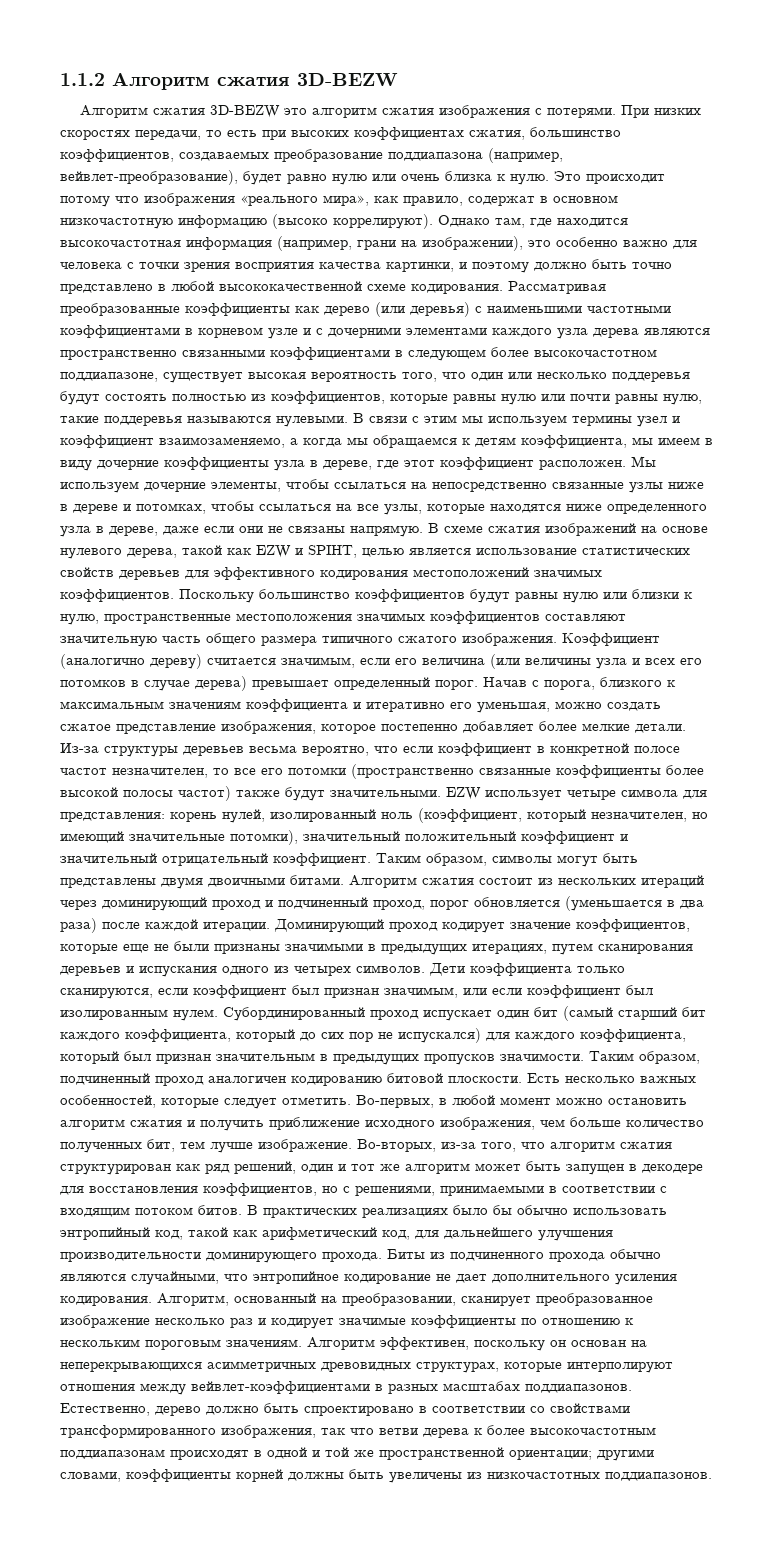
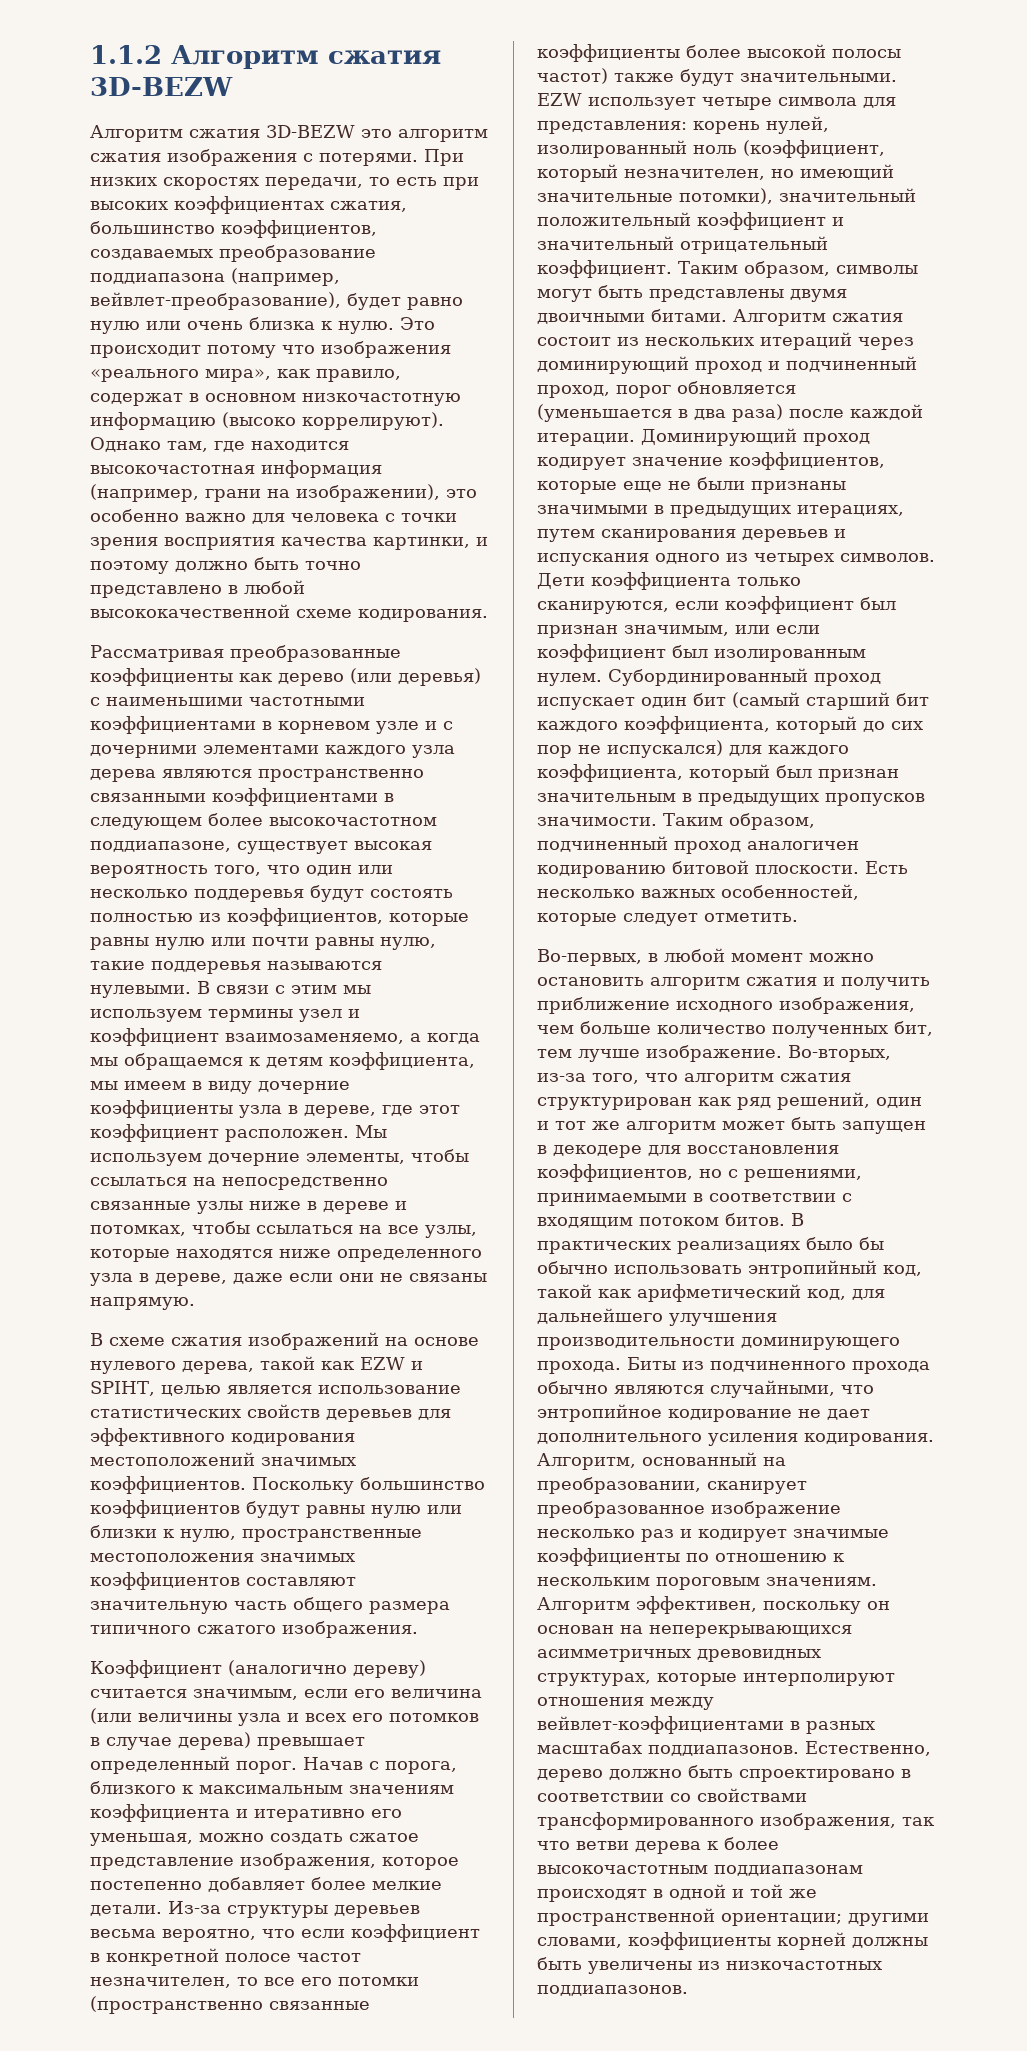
(503, 289) none -> (488, 615) //
(423, 531) none -> (195, 1303) //
(557, 639) none -> (418, 1629) //
(351, 1101) none -> (798, 917) //

